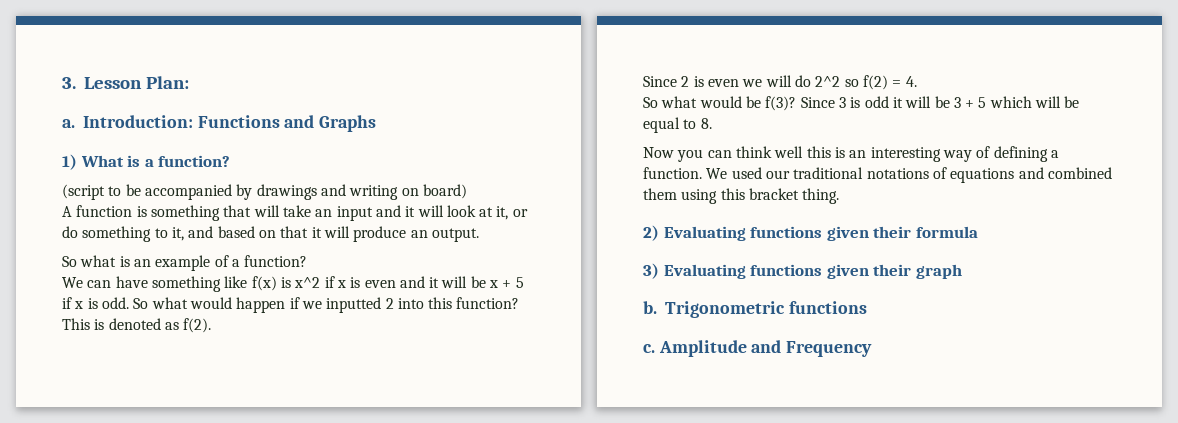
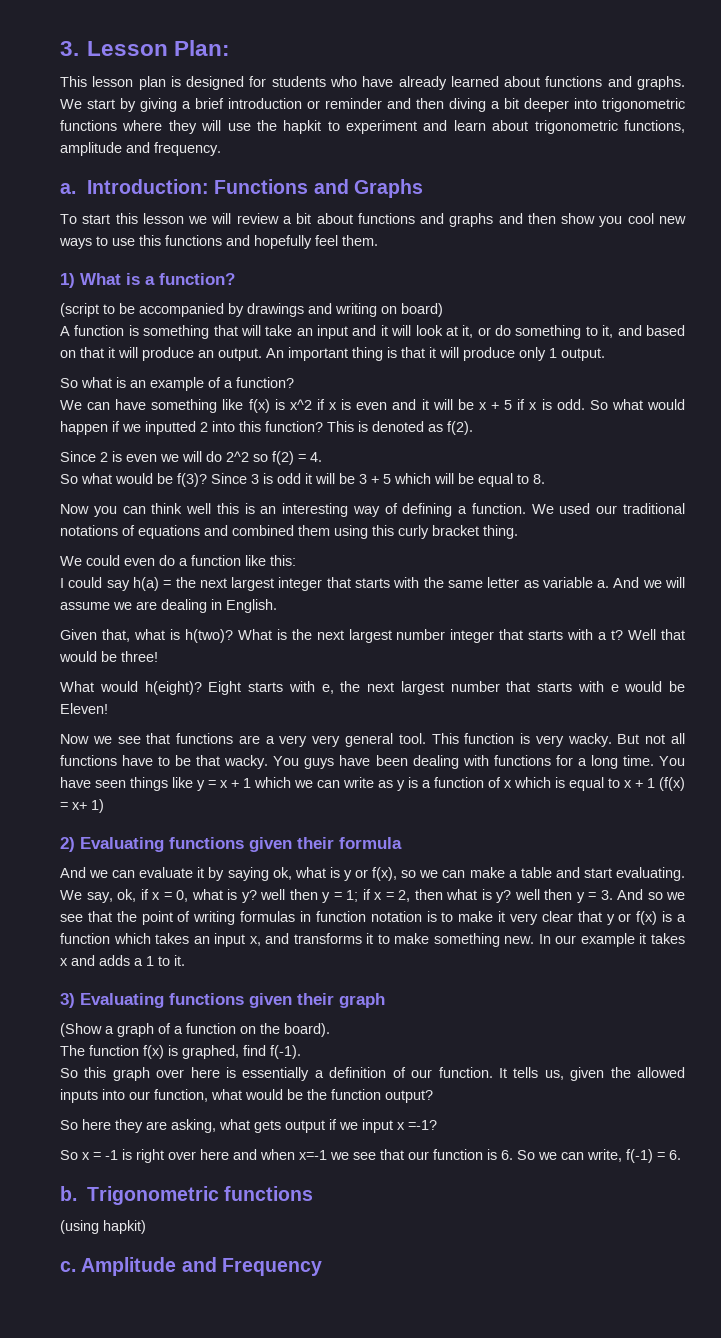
(189, 82) none -> [60,76,685,90] [60,98,685,112] [60,120,685,134] [60,142,221,156] // This lesson plan is designed for students who have already learned about functions and graphs. We start by giving a brief introduction or reminder and then diving a bit deeper into trigonometric functions where they will use the hapkit to experiment and learn about trigonometric functions, amplitude and frequency.
(377, 123) none -> [60,213,687,227] [59,235,378,249] // To start this lesson we will review a bit about functions and graphs and then show you cool new ways to use this functions and hopefully feel them.
(479, 235) none -> [266,347,605,361] An important thing is that it will produce only 1 output.
(745, 194) none -> [398,525,429,539] curly
(840, 196) none -> [60,555,296,566] [60,577,685,591] [60,599,277,613] [60,629,686,643] [59,651,158,662] [60,681,685,695] [60,703,108,714] [60,733,685,747] [60,755,685,769] [60,777,685,791] [60,799,104,813] // We could even do a function like this: // I could say h(a) = the next largest integer that starts with the same letter as variable a. And we will assume we are dealing in English. // Given that, what is h(two)? What is the next largest number integer that starts with a t? Well that would be three! // What would h(eight)? Eight starts with e, the next largest number that starts with e would be Eleven! // Now we see that functions are a very very general tool. This function is very wacky. But not all functions have to be that wacky. You guys have been dealing with functions for a long time. You have seen things like y = x + 1 which we can write as y is a function of x which is equal to x + 1 (f(x) = x+ 1)
(978, 232) none -> [60,867,685,881] [60,889,685,903] [60,911,686,925] [60,933,685,947] [60,955,185,966] // And we can evaluate it by saying ok, what is y or f(x), so we can make a table and start evaluating. We say, ok, if x = 0, what is y? well then y = 1; if x = 2, then what is y? well then y = 3. And so we see that the point of writing formulas in function notation is to make it very clear that y or f(x) is a function which takes an input x, and transforms it to make something new. In our example it takes x and adds a 1 to it.
(962, 271) none -> [60,1023,330,1037] [60,1045,301,1059] [60,1067,686,1081] [60,1089,433,1103] [60,1119,437,1133] [60,1149,681,1163] // (Show a graph of a function on the board). // The function f(x) is graphed, find f(-1). // So this graph over here is essentially a definition of our function. It tells us, given the allowed inputs into our function, what would be the function output? // So here they are asking, what gets output if we input x =-1? // So x = -1 is right over here and when x=-1 we see that our function is 6. So we can write, f(-1) = 6.
(867, 307) none -> [60,1220,146,1234] // (using hapkit)

